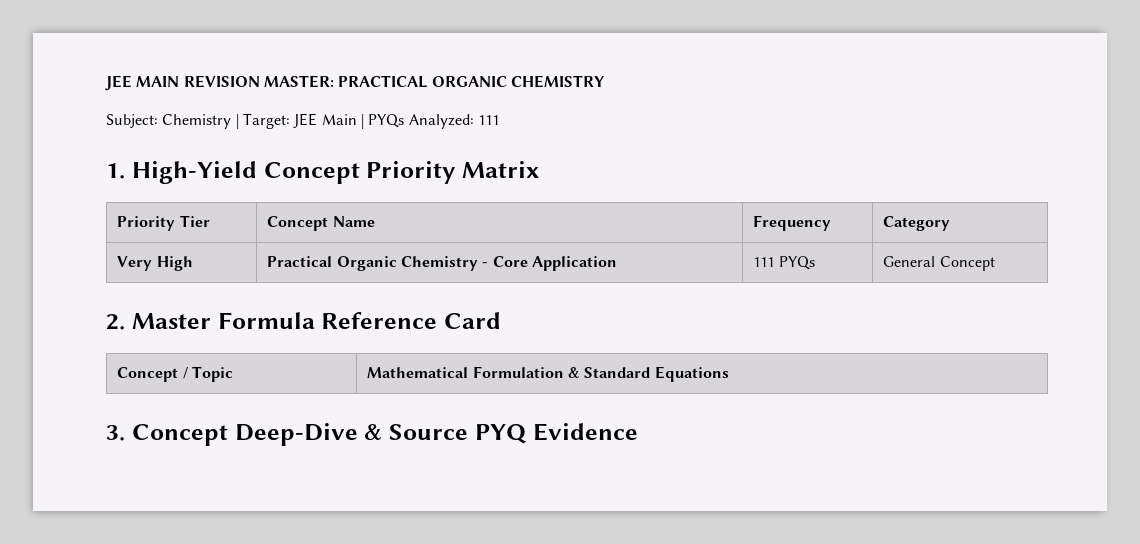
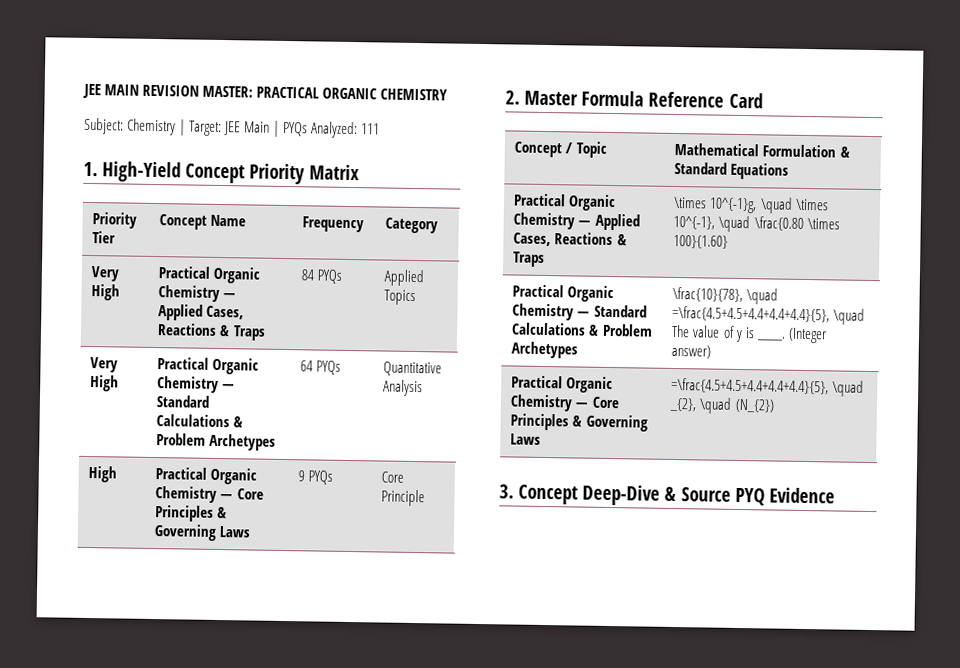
[482,256,617,271] [753,256,815,270] [883,256,995,271] - Core Application | 111 PYQs | General Concept -> [223,293,237,299] [158,304,245,321] [157,323,266,341] [301,269,343,284] [384,269,425,287] [384,289,417,306] [90,357,119,373] [90,375,120,392] [157,357,260,375] [157,376,236,393] [156,395,211,408] [156,414,244,428] [156,433,277,451] [300,360,342,375] [383,361,443,377] [383,379,424,397] [88,466,118,483] [155,467,258,485] [155,486,264,503] [155,505,228,522] [154,524,252,541] [298,470,334,485] [381,471,405,483] [381,489,426,507] — Applied Cases, Reactions & Traps | 84 PYQs | Applied Topics // Very High | Practical Organic Chemistry — Standard Calculations & Problem Archetypes | 64 PYQs | Quantitative Analysis // High | Practical Organic Chemistry — Core Principles & Governing Laws | 9 PYQs | Core Principle
(729, 374) none -> [513,193,617,212] [513,212,640,231] [513,232,627,247] [513,251,546,267] [673,196,829,214] [673,215,840,233] [673,234,729,249] [512,284,615,303] [512,303,647,321] [511,322,653,337] [511,341,579,359] [672,286,779,305] [672,305,866,325] [671,324,827,344] [671,344,712,359] [511,375,614,394] [510,394,620,412] [510,413,648,432] [510,433,542,445] [671,377,865,397] [669,397,775,414] // Practical Organic Chemistry — Applied Cases, Reactions & Traps | \times 10^{-1}g, \quad \times 10^{-1}, \quad \frac{0.80 \times 100}{1.60} // Practical Organic Chemistry — Standard Calculations & Problem Archetypes | \frac{10}{78}, \quad =\frac{4.5+4.5+4.4+4.4+4.4}{5}, \quad The value of y is ____. (Integer answer) // Practical Organic Chemistry — Core Principles & Governing Laws | =\frac{4.5+4.5+4.4+4.4+4.4}{5}, \quad _{2}, \quad (N_{2})

